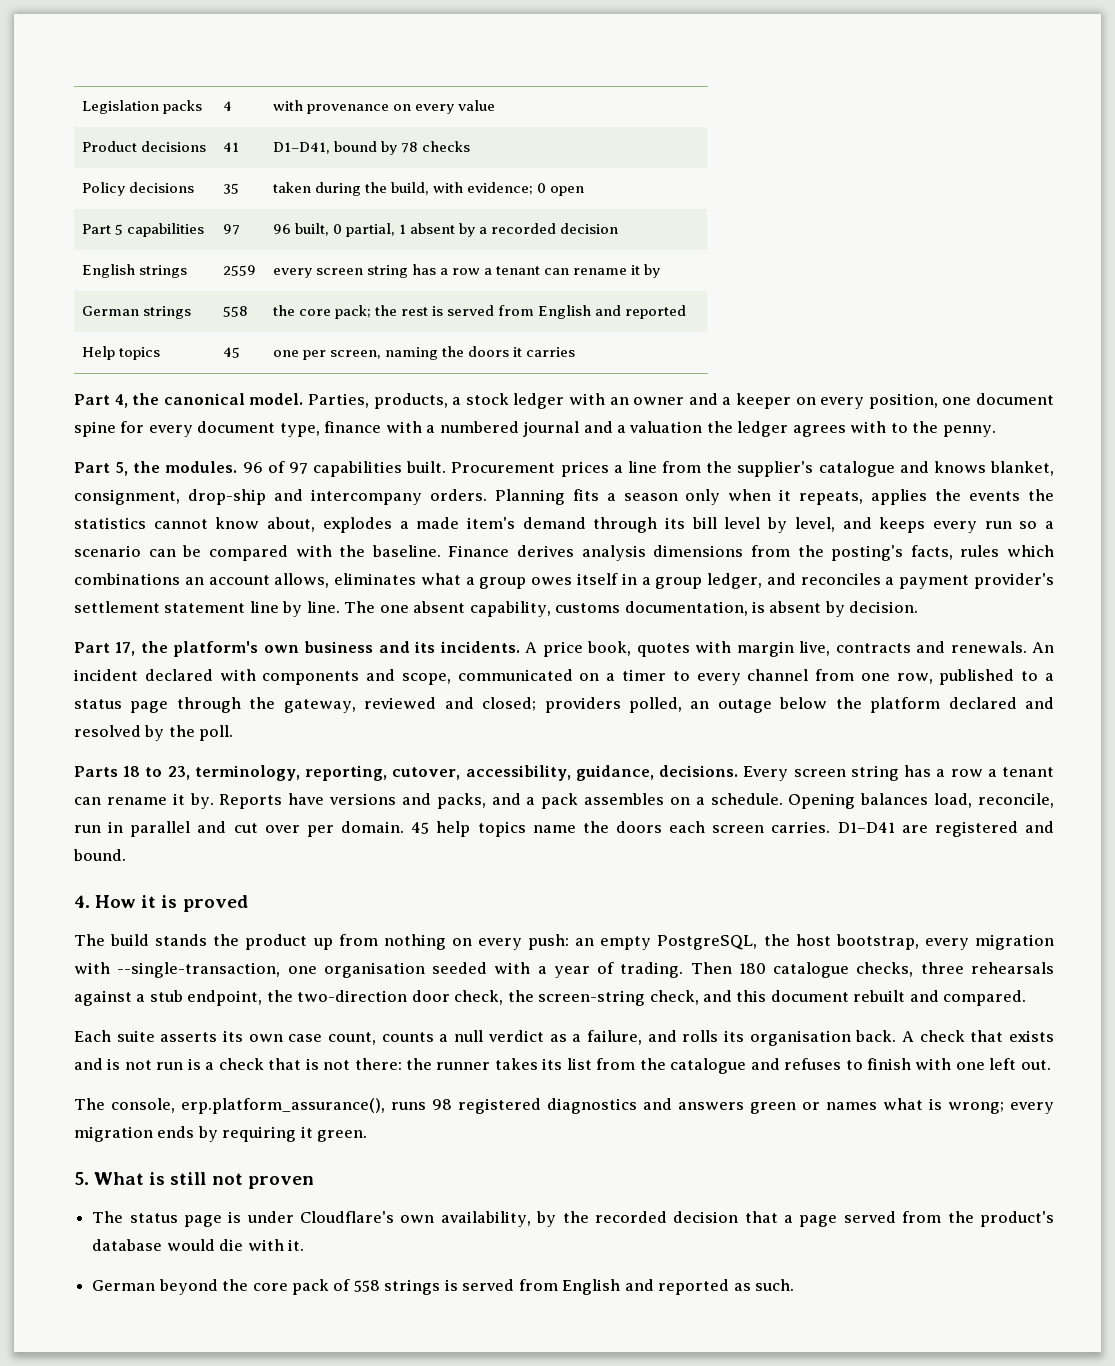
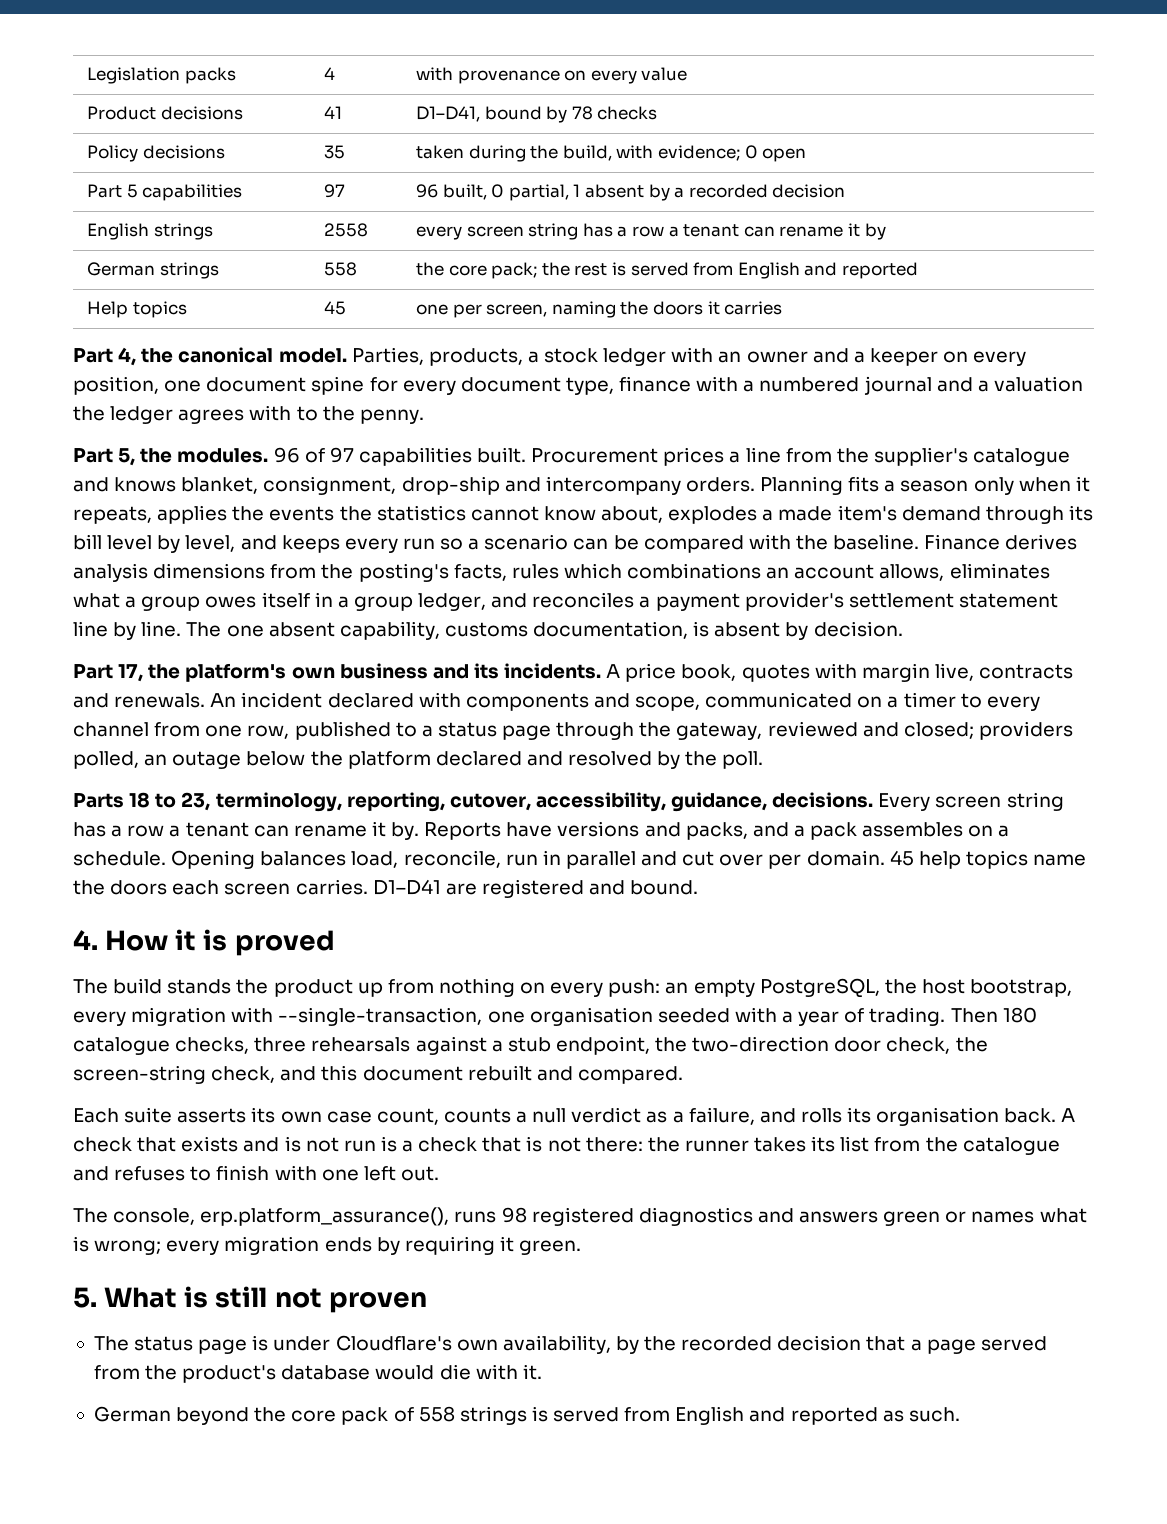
[222,265,256,276] 2559 -> [324,223,369,237] 2558

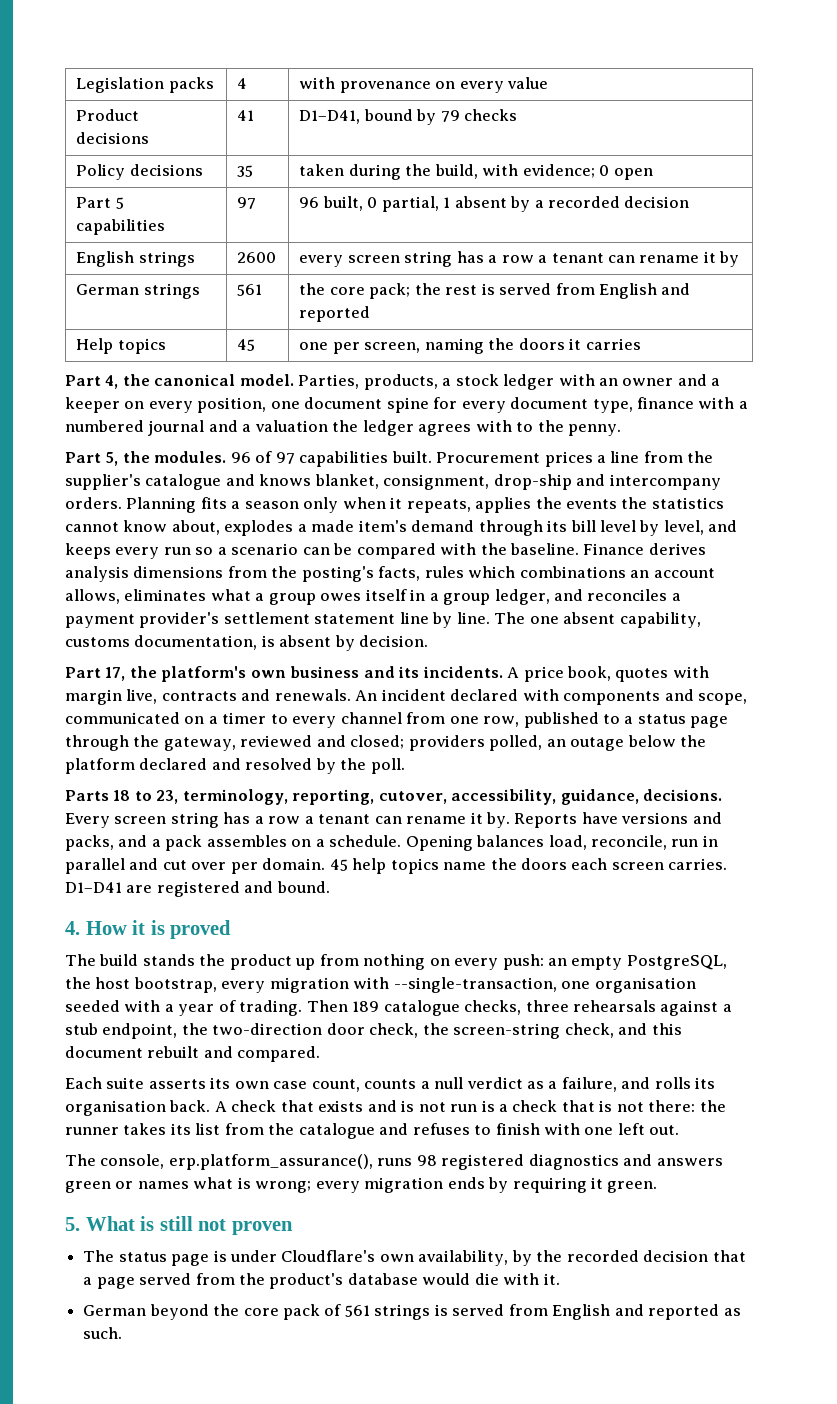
[571,106,593,120] 78 -> [440,110,460,122] 79
[324,223,369,237] 2558 -> [237,252,277,263] 2600
[324,262,358,276] 558 -> [237,284,263,296] 561
[1002,1007,1037,1023] 180 -> [352,1001,380,1012] 189
[418,1406,455,1422] 558 -> [344,1305,370,1317] 561

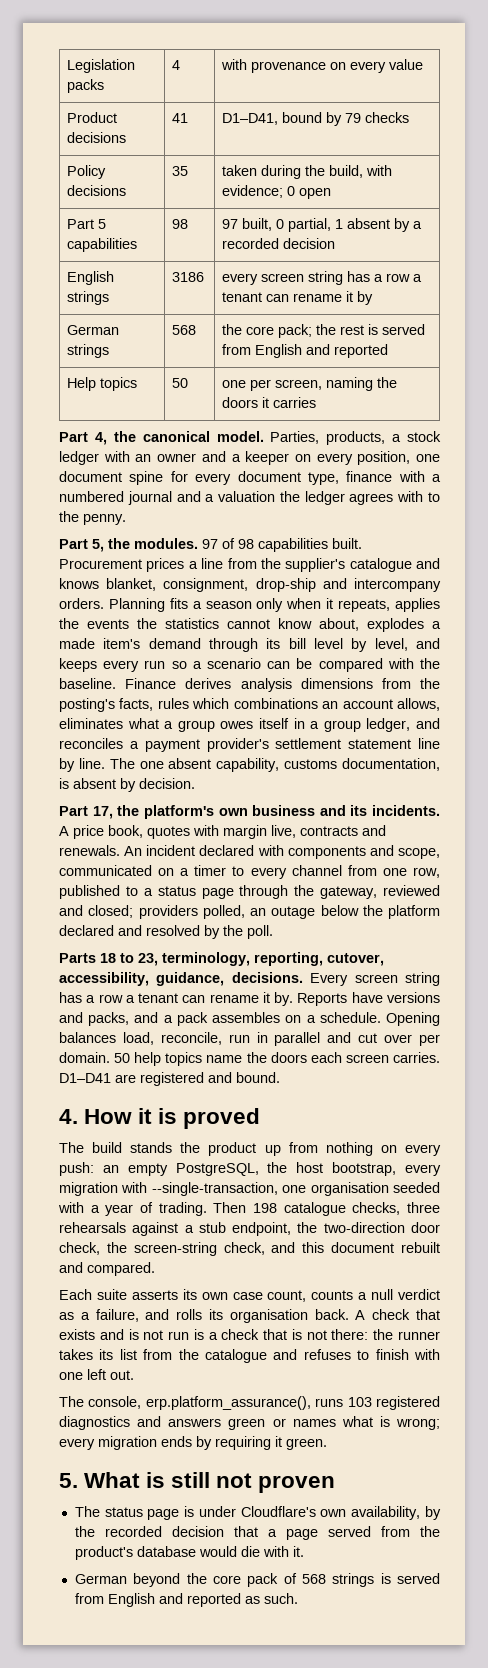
[237,197,257,209] [299,197,320,208] | 97 | 96 -> [172,219,189,229] [222,219,239,229] | 98 | 97
[237,252,277,263] 2600 -> [172,272,205,282] 3186
[237,284,263,296] 561 -> [172,325,197,335] 568
[237,339,256,351] 45 -> [172,378,189,388] 50
[230,451,295,464] 96 of 97 -> [202,538,254,549] 97 of 98
[329,859,348,871] 45 -> [114,1053,131,1063] 50
[352,1001,380,1012] 189 -> [253,1203,277,1213] 198
[416,1155,437,1166] 98 -> [347,1397,372,1407] 103
[344,1305,370,1317] 561 -> [301,1574,326,1584] 568

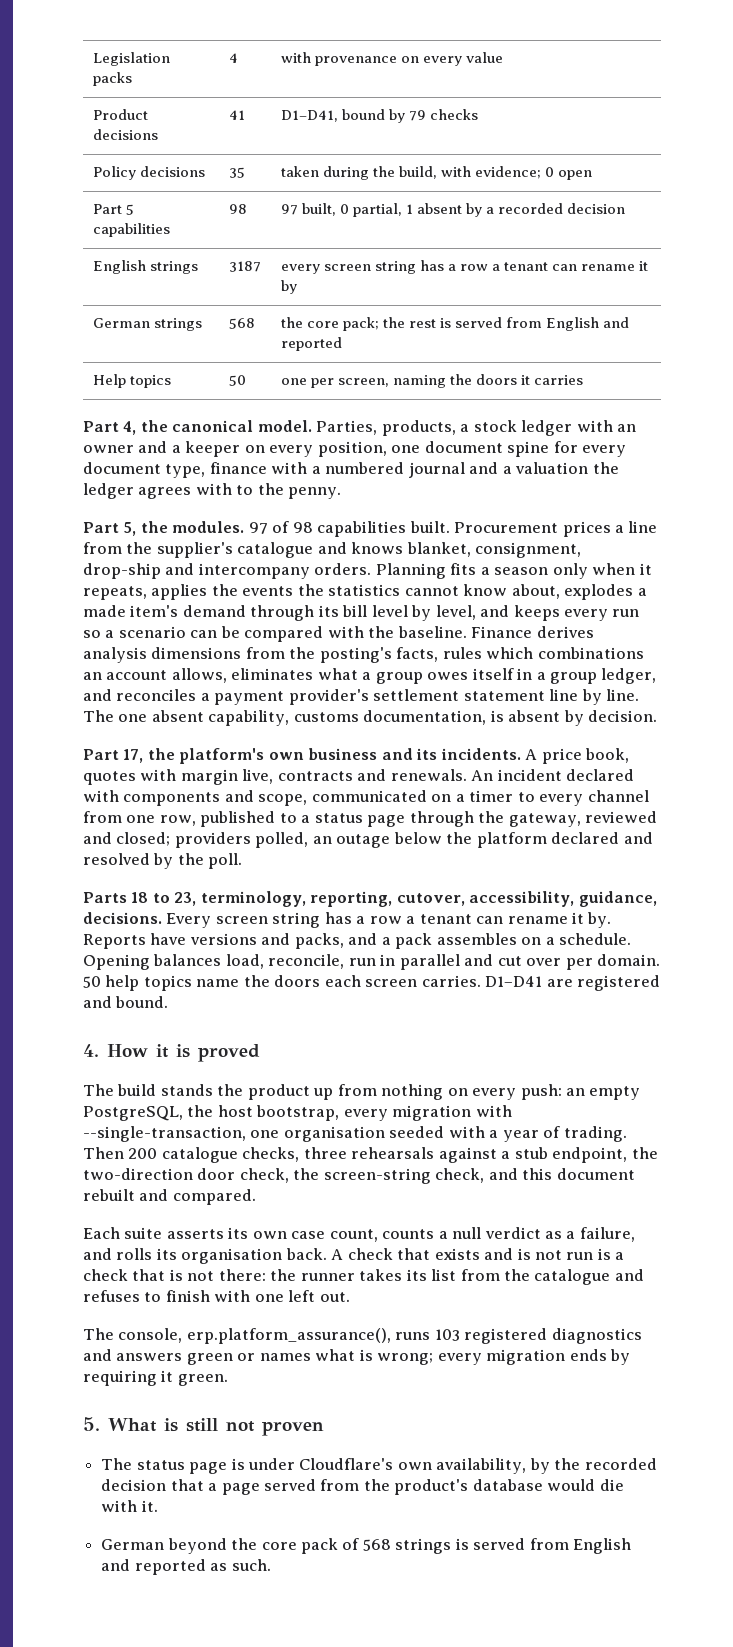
[172,272,205,282] 3186 -> [228,261,261,272] 3187
[253,1203,277,1213] 198 -> [128,1148,158,1159] 200

